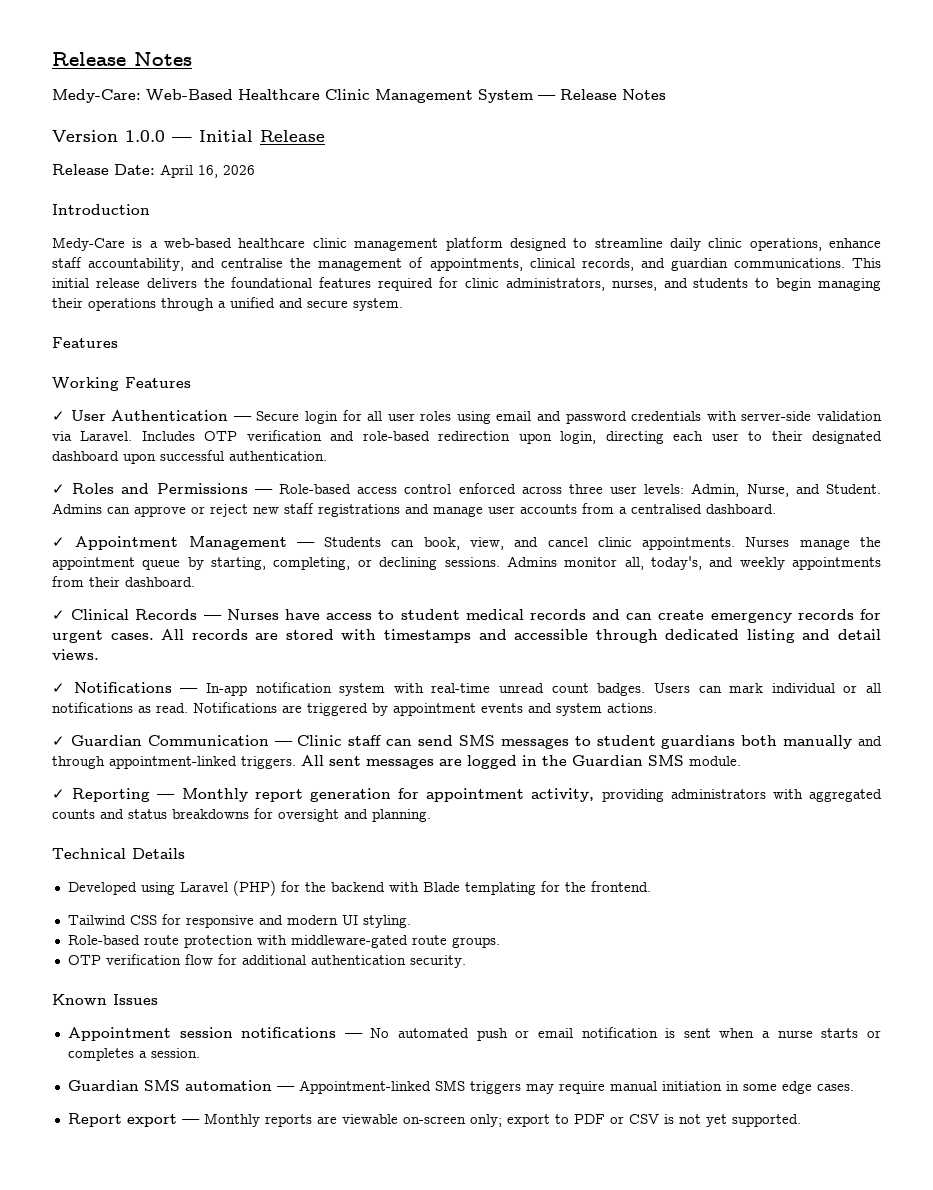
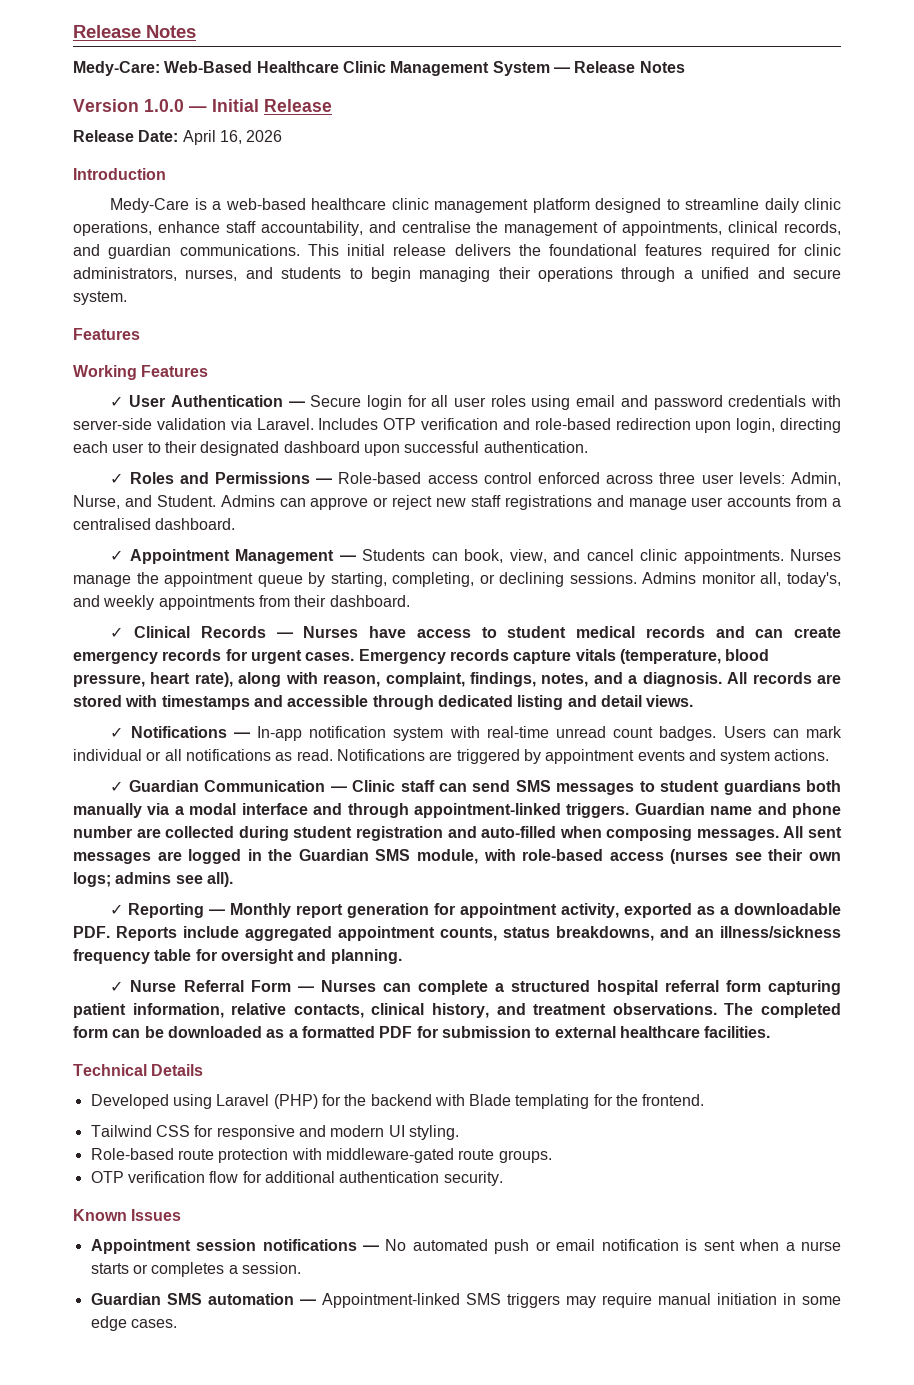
(154, 636) none -> [358,649,770,664] [73,672,722,687] Emergency records capture vitals (temperature, blood pressure, heart rate), along with reason, complaint, findings, notes, and a diagnosis.
[858,736,883,746] [52,756,296,769] and through appointment-linked triggers. -> [147,803,841,818] [73,826,779,841] via a modal interface and through appointment-linked triggers. Guardian name and phone number are collected during student registration and auto-filled when composing messages.
[689,756,741,766] module. -> [417,849,841,864] [73,872,233,887] module, with role-based access (nurses see their own logs; admins see all).
[601,789,882,802] [52,808,431,822] providing administrators with aggregated counts and status breakdowns for oversight and planning. -> [624,903,842,918] [73,926,841,941] [73,949,402,964] [110,980,841,995] [73,1003,842,1018] [73,1026,771,1038] exported as a downloadable PDF. Reports include aggregated appointment counts, status breakdowns, and an illness/sickness frequency table for oversight and planning. // ✓ Nurse Referral Form — Nurses can complete a structured hospital referral form capturing patient information, relative contacts, clinical history, and treatment observations. The completed form can be downloaded as a formatted PDF for submission to external healthcare facilities.
[67,1113,801,1127] // Report export — Monthly reports are viewable on-screen only; export to PDF or CSV is not yet supported. -> (177, 1323) none

